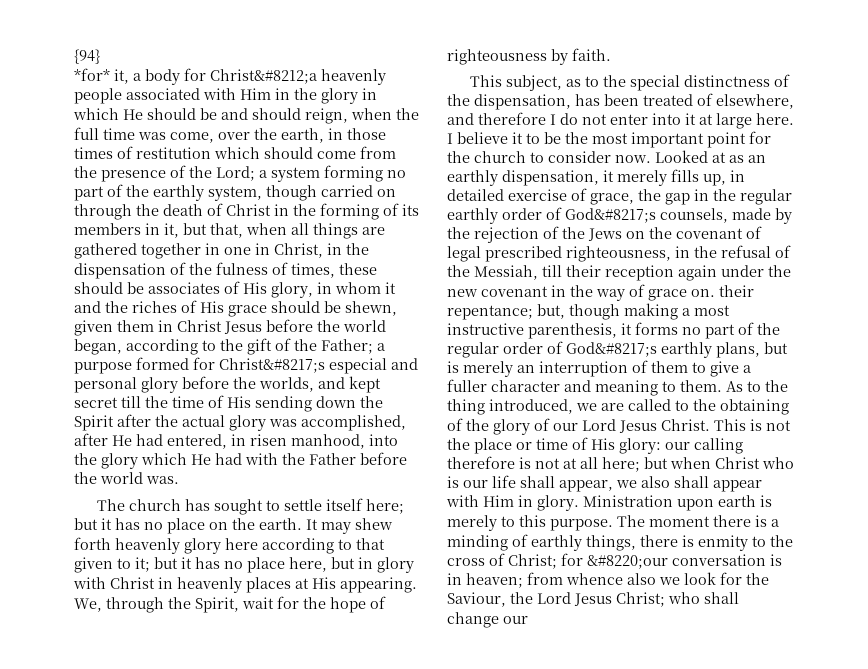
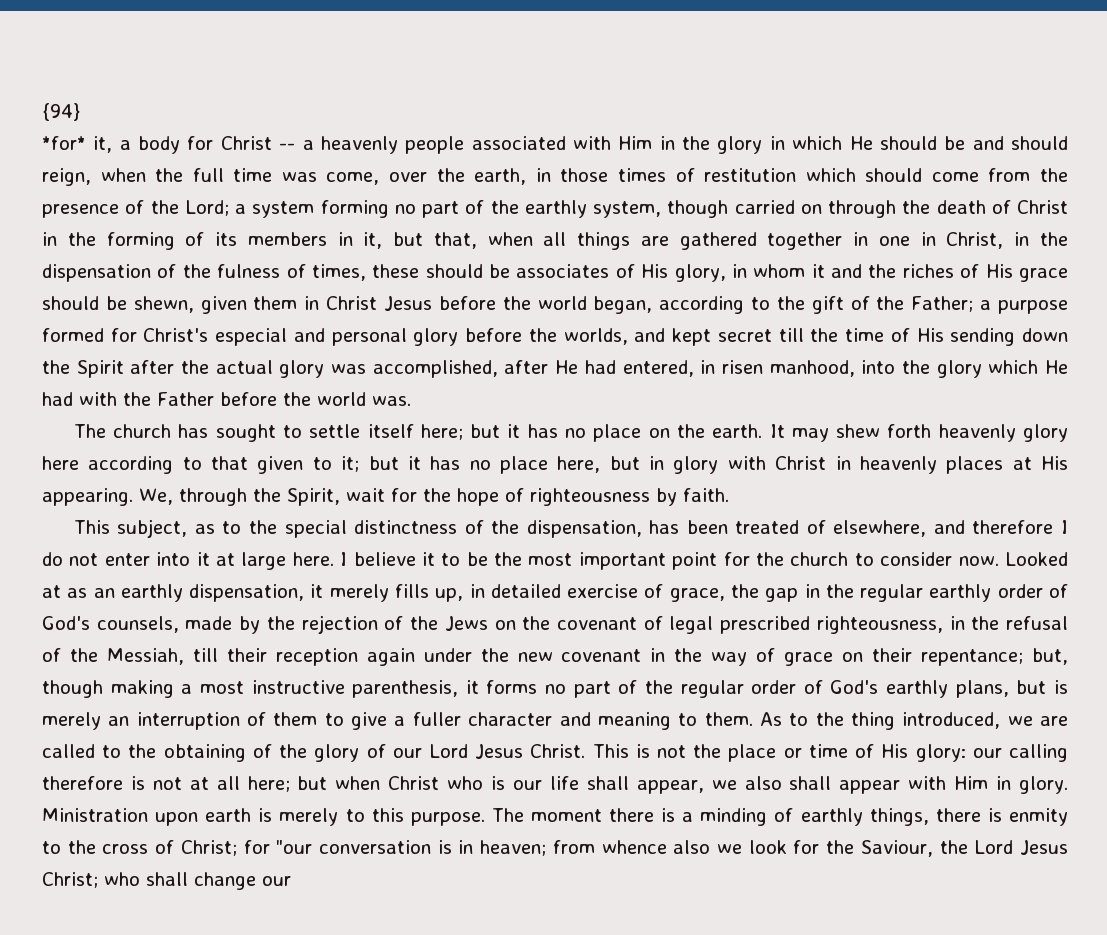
[210,69,317,84] Christ&#8212;a -> [220,136,314,150] Christ -- a
[219,358,325,373] Christ&#8217;s -> [143,328,209,342] Christ's
[565,208,656,223] God&#8217;s -> [42,616,90,630] God's
[691,289,715,297] on. -> [842,652,864,662] on
[566,342,657,357] God&#8217;s -> [830,680,879,694] God's
[587,555,668,569] &#8220;our -> [276,840,313,854] "our

